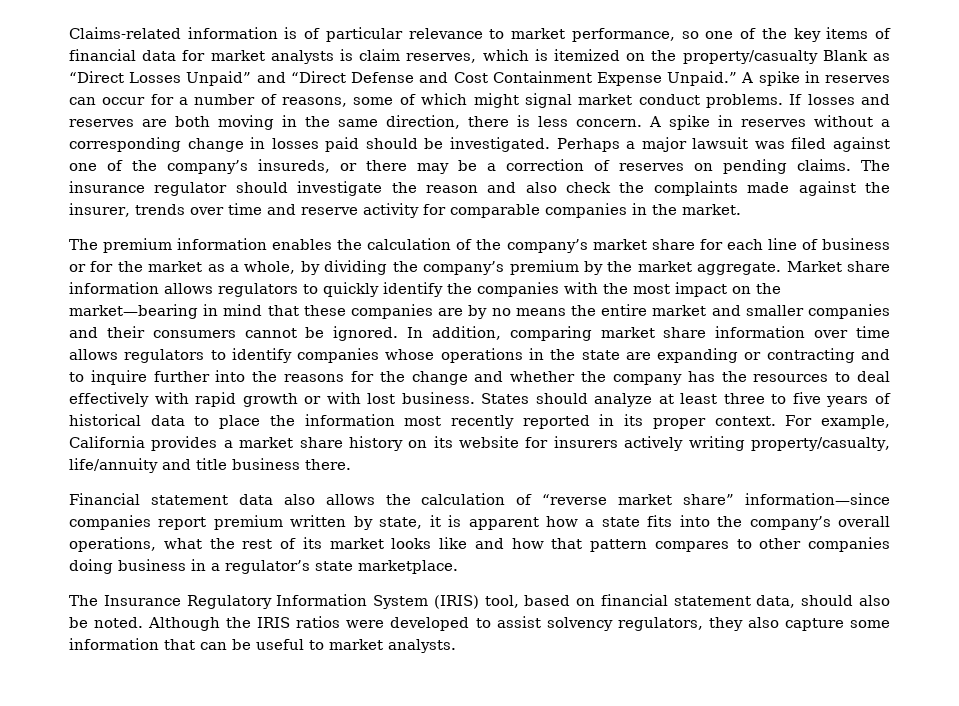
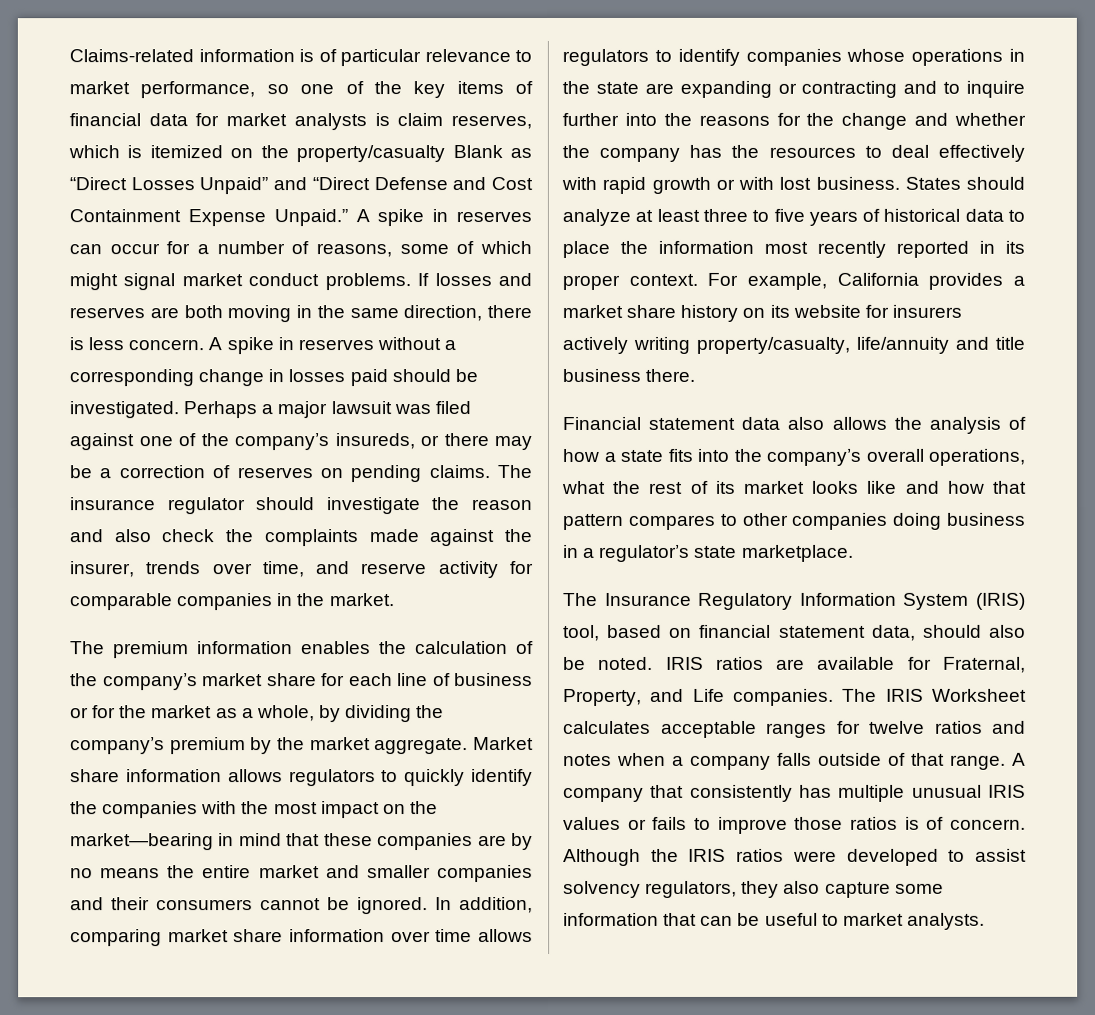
[227,203,262,215] time -> [262,561,305,578] time,
[421,493,890,505] [69,515,539,530] calculation of “reverse market share” information—since companies report premium written by state, it is apparent -> [928,416,1026,434] analysis of
(144, 622) none -> [665,656,1026,673] [563,688,1027,706] [563,720,1026,738] [563,752,1026,770] [563,784,1026,802] [563,816,1026,834] IRIS ratios are available for Fraternal, Property, and Life companies. The IRIS Worksheet calculates acceptable ranges for twelve ratios and notes when a company falls outside of that range. A company that consistently has multiple unusual IRIS values or fails to improve those ratios is of concern.

